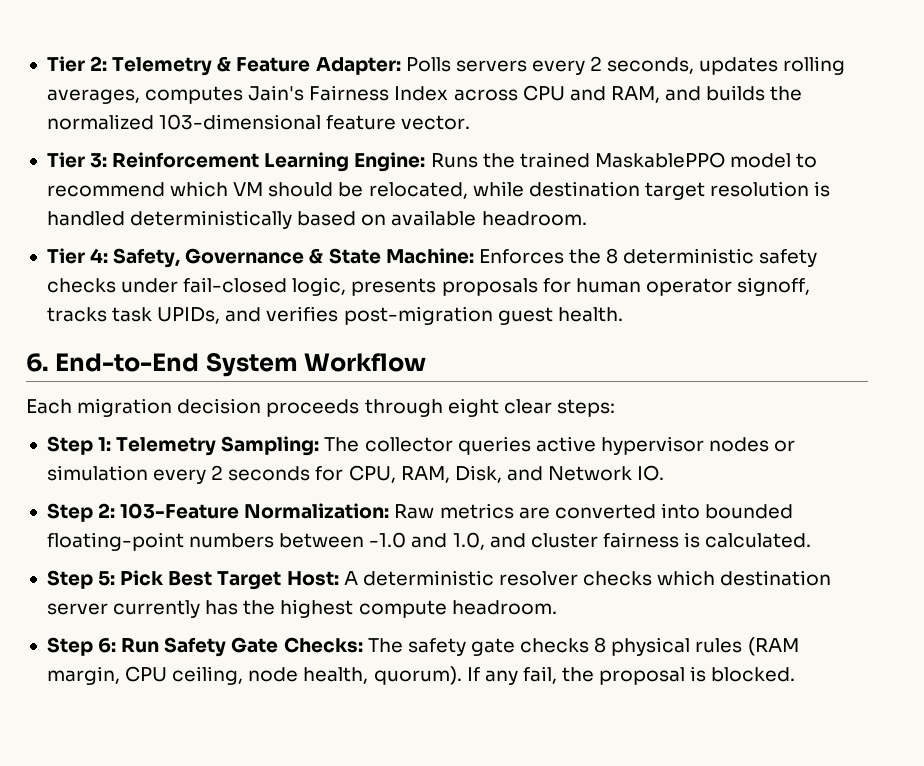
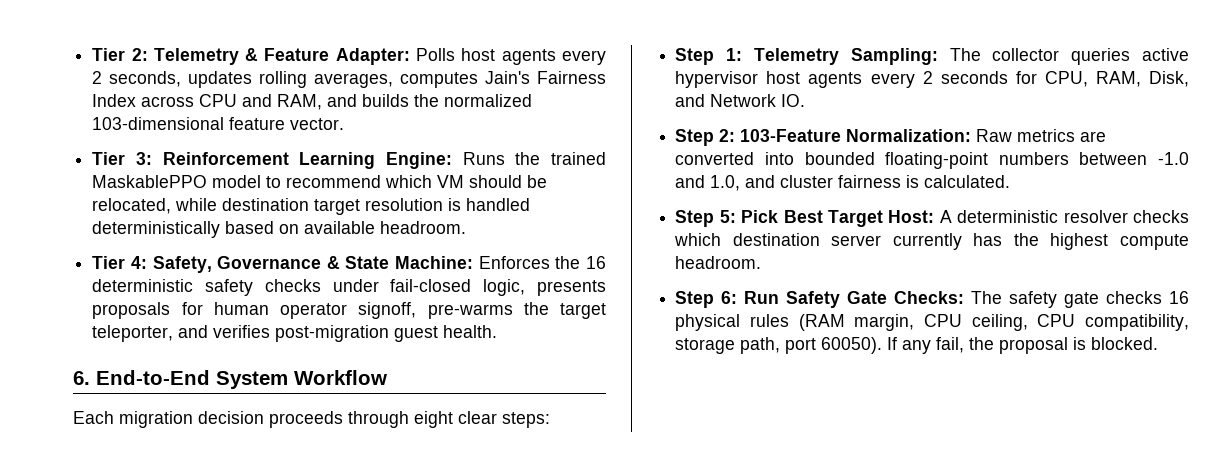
[455,60,527,72] servers -> [461,48,556,65] host agents
[606,248,619,264] 8 -> [586,256,607,269] 16
[46,307,221,324] tracks task UPIDs, -> [427,302,606,319] [92,325,174,342] pre-warms the target teleporter,
[709,437,796,452] [46,465,148,481] nodes or simulation -> [766,71,863,88] host agents
[594,637,607,653] 8 -> [1169,291,1189,304] 16
[248,666,462,685] node health, quorum). -> [1037,314,1189,331] [675,337,883,354] CPU compatibility, storage path, port 60050).

